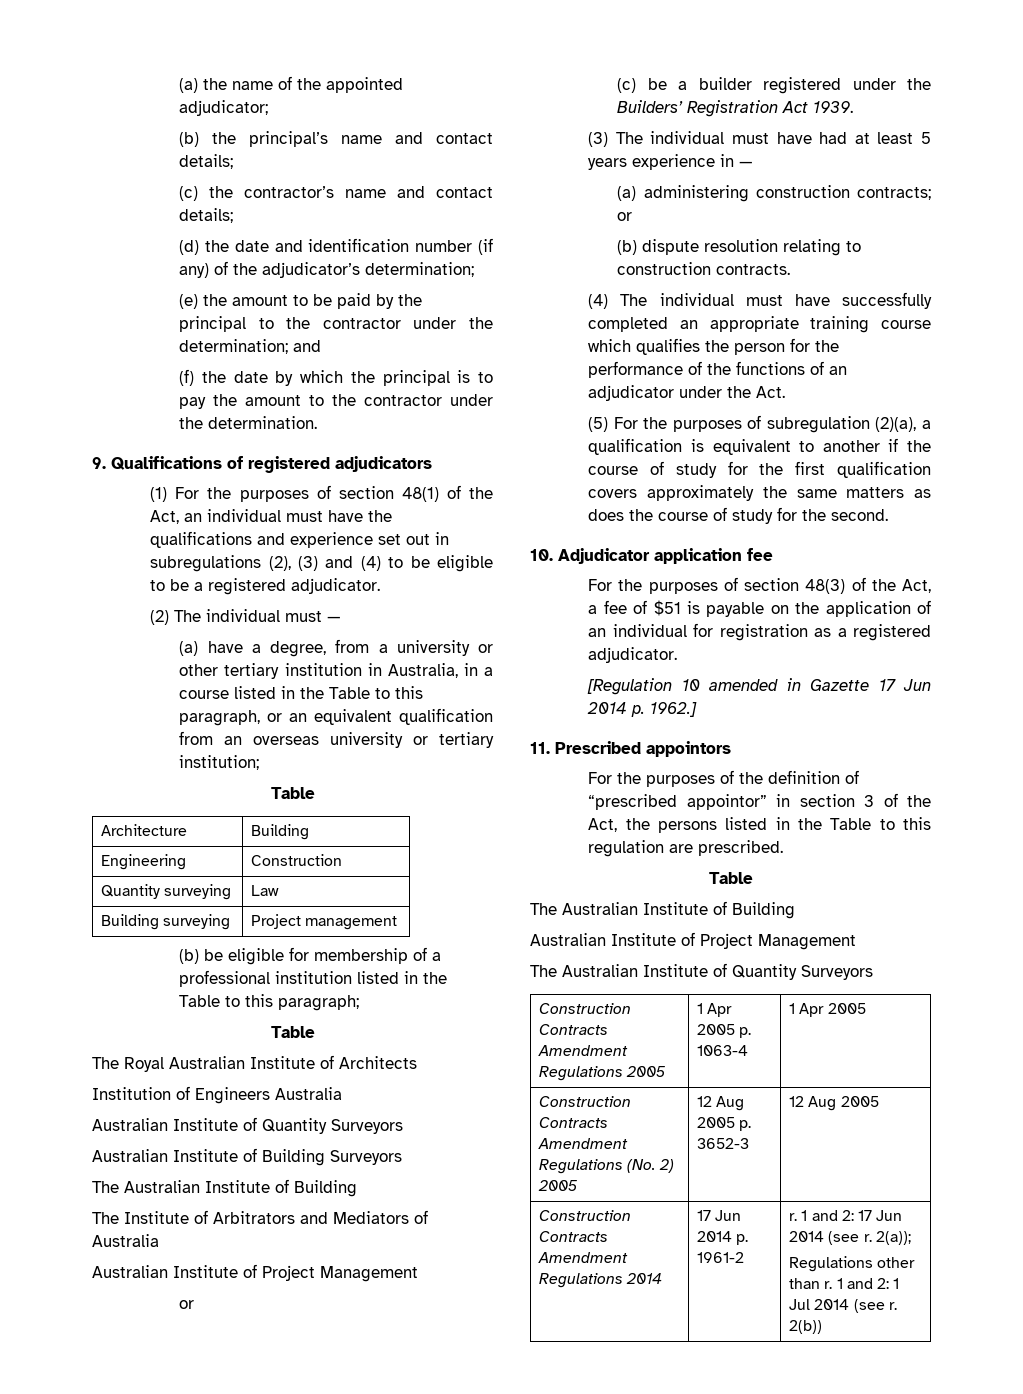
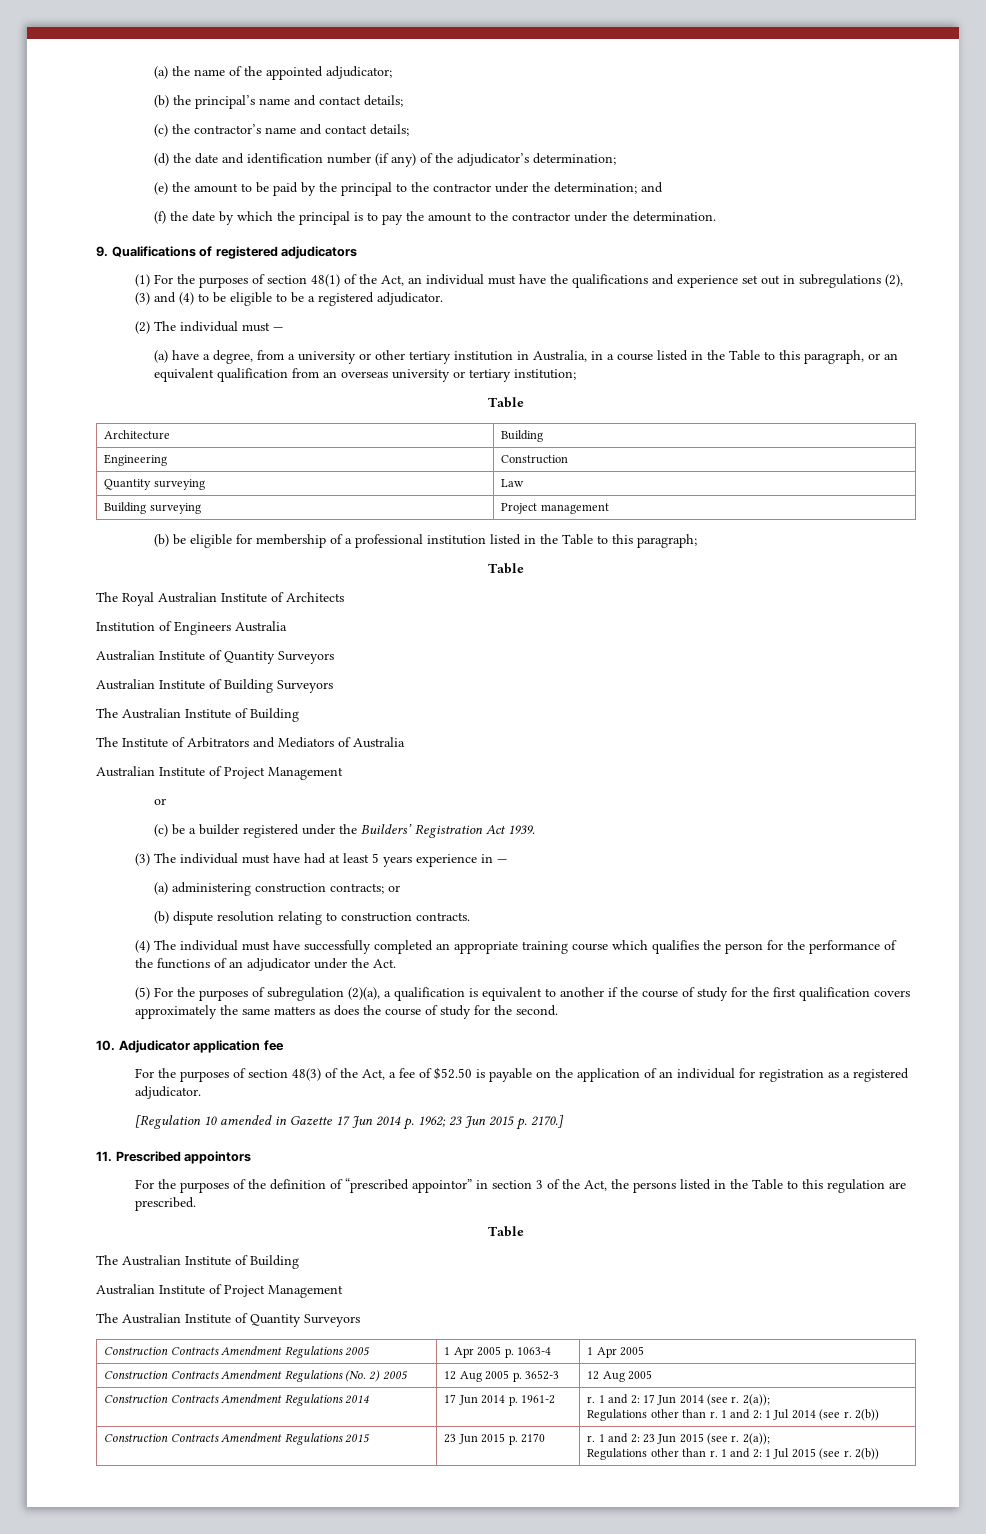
[653,600,681,616] $51 -> [433,1067,472,1080] $52.50
[650,702,698,717] 1962.] -> [417,1115,564,1130] 1962; 23 Jun 2015 p. 2170.]
(823, 1327) none -> [104,1433,370,1445] [444,1433,545,1445] [587,1433,770,1445] [587,1448,879,1460] // Construction Contracts Amendment Regulations 2015 | 23 Jun 2015 p. 2170 | r. 1 and 2: 23 Jun 2015 (see r. 2(a)); // Regulations other than r. 1 and 2: 1 Jul 2015 (see r. 2(b))

